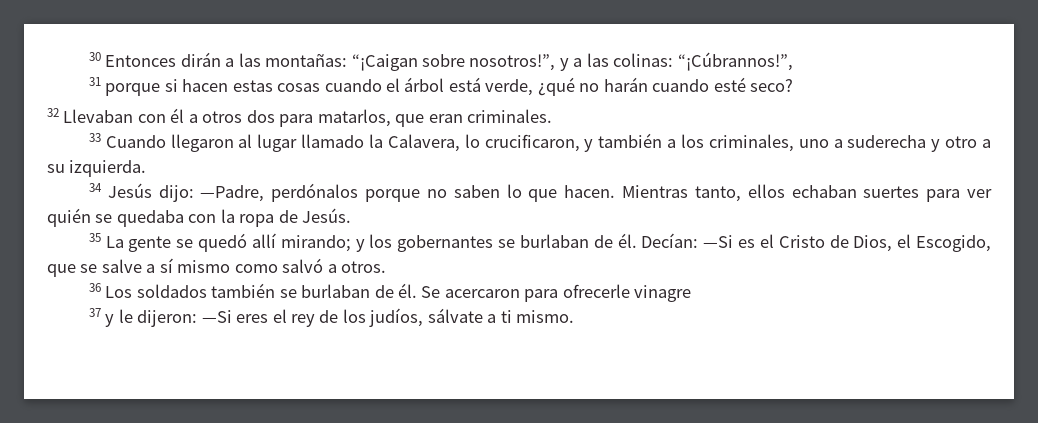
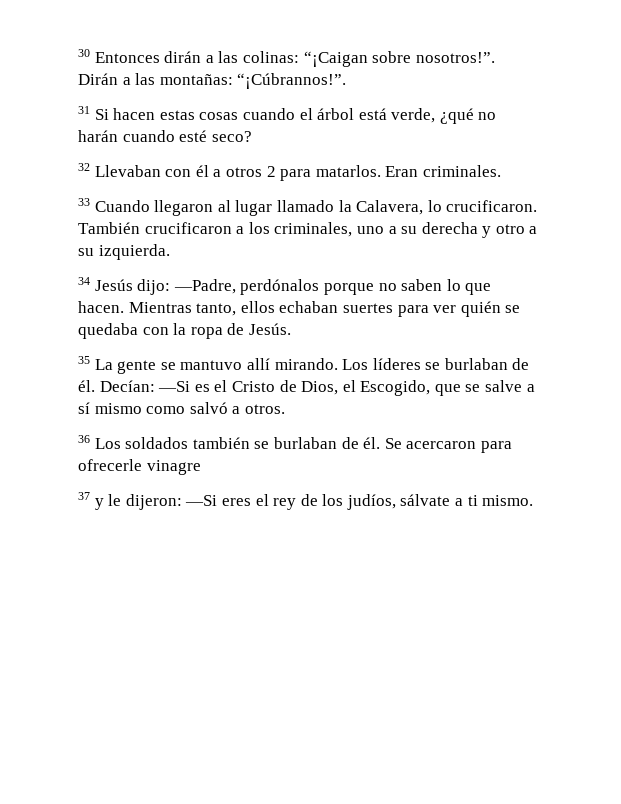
[265,53,348,67] montañas: -> [242,51,299,63] colinas:
[469,52,793,71] nosotros!”, y a las colinas: “¡Cúbrannos!”, -> [415,52,495,63] [78,73,347,89] nosotros!”. Dirán a las montañas: “¡Cúbrannos!”.
[105,79,178,96] porque si -> [94,109,109,120] Si
[246,109,463,127] dos para matarlos, que eran -> [266,165,419,181] 2 para matarlos. Eran
[484,133,663,152] crucificaron, y también -> [446,200,538,212] [78,222,232,234] crucificaron. También crucificaron
[847,135,927,148] suderecha -> [401,222,478,234] su derecha
[198,233,494,252] quedó allí mirando; y los gobernantes -> [180,358,421,370] mantuvo allí mirando. Los líderes

